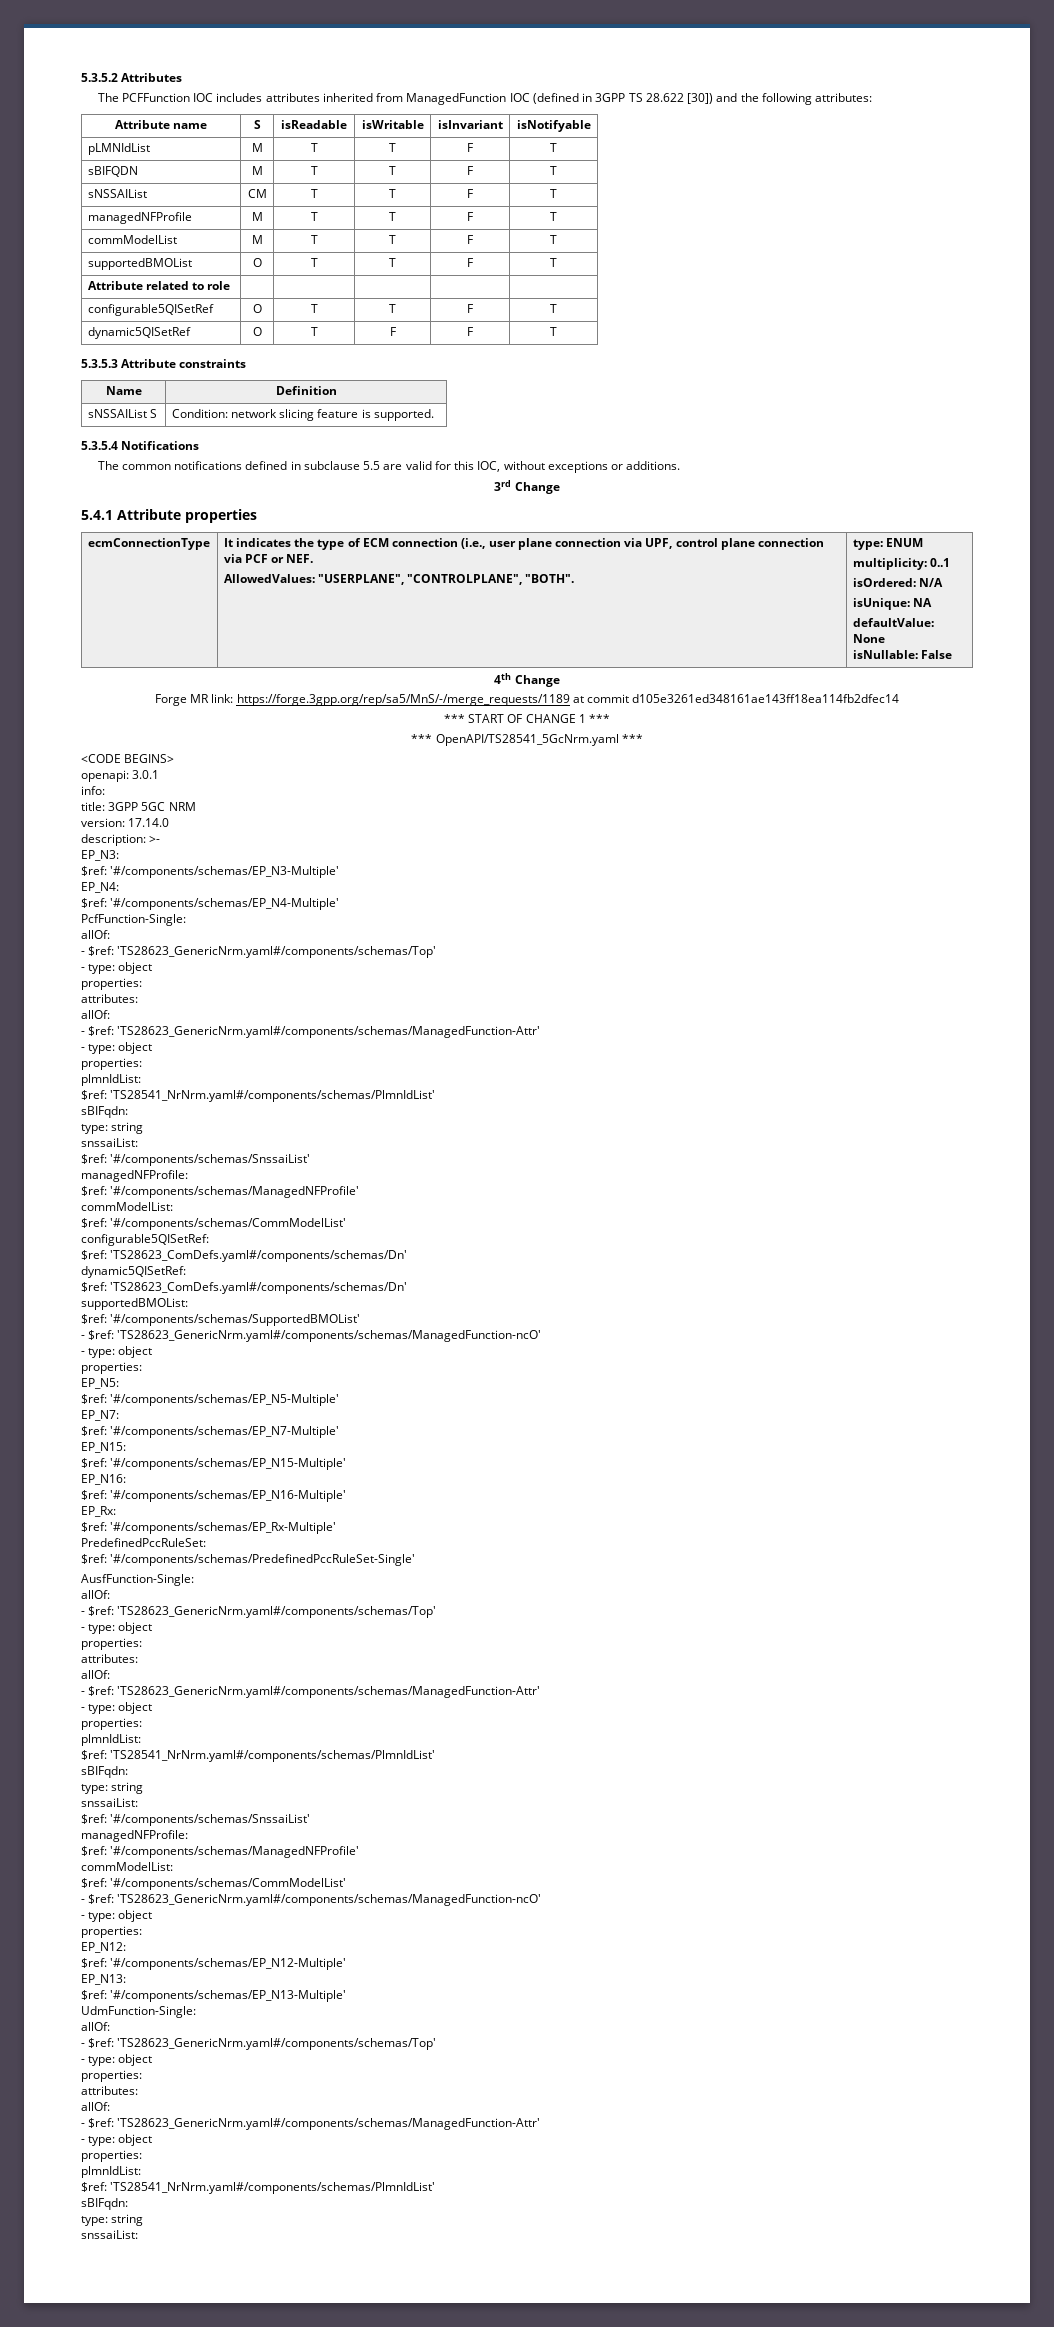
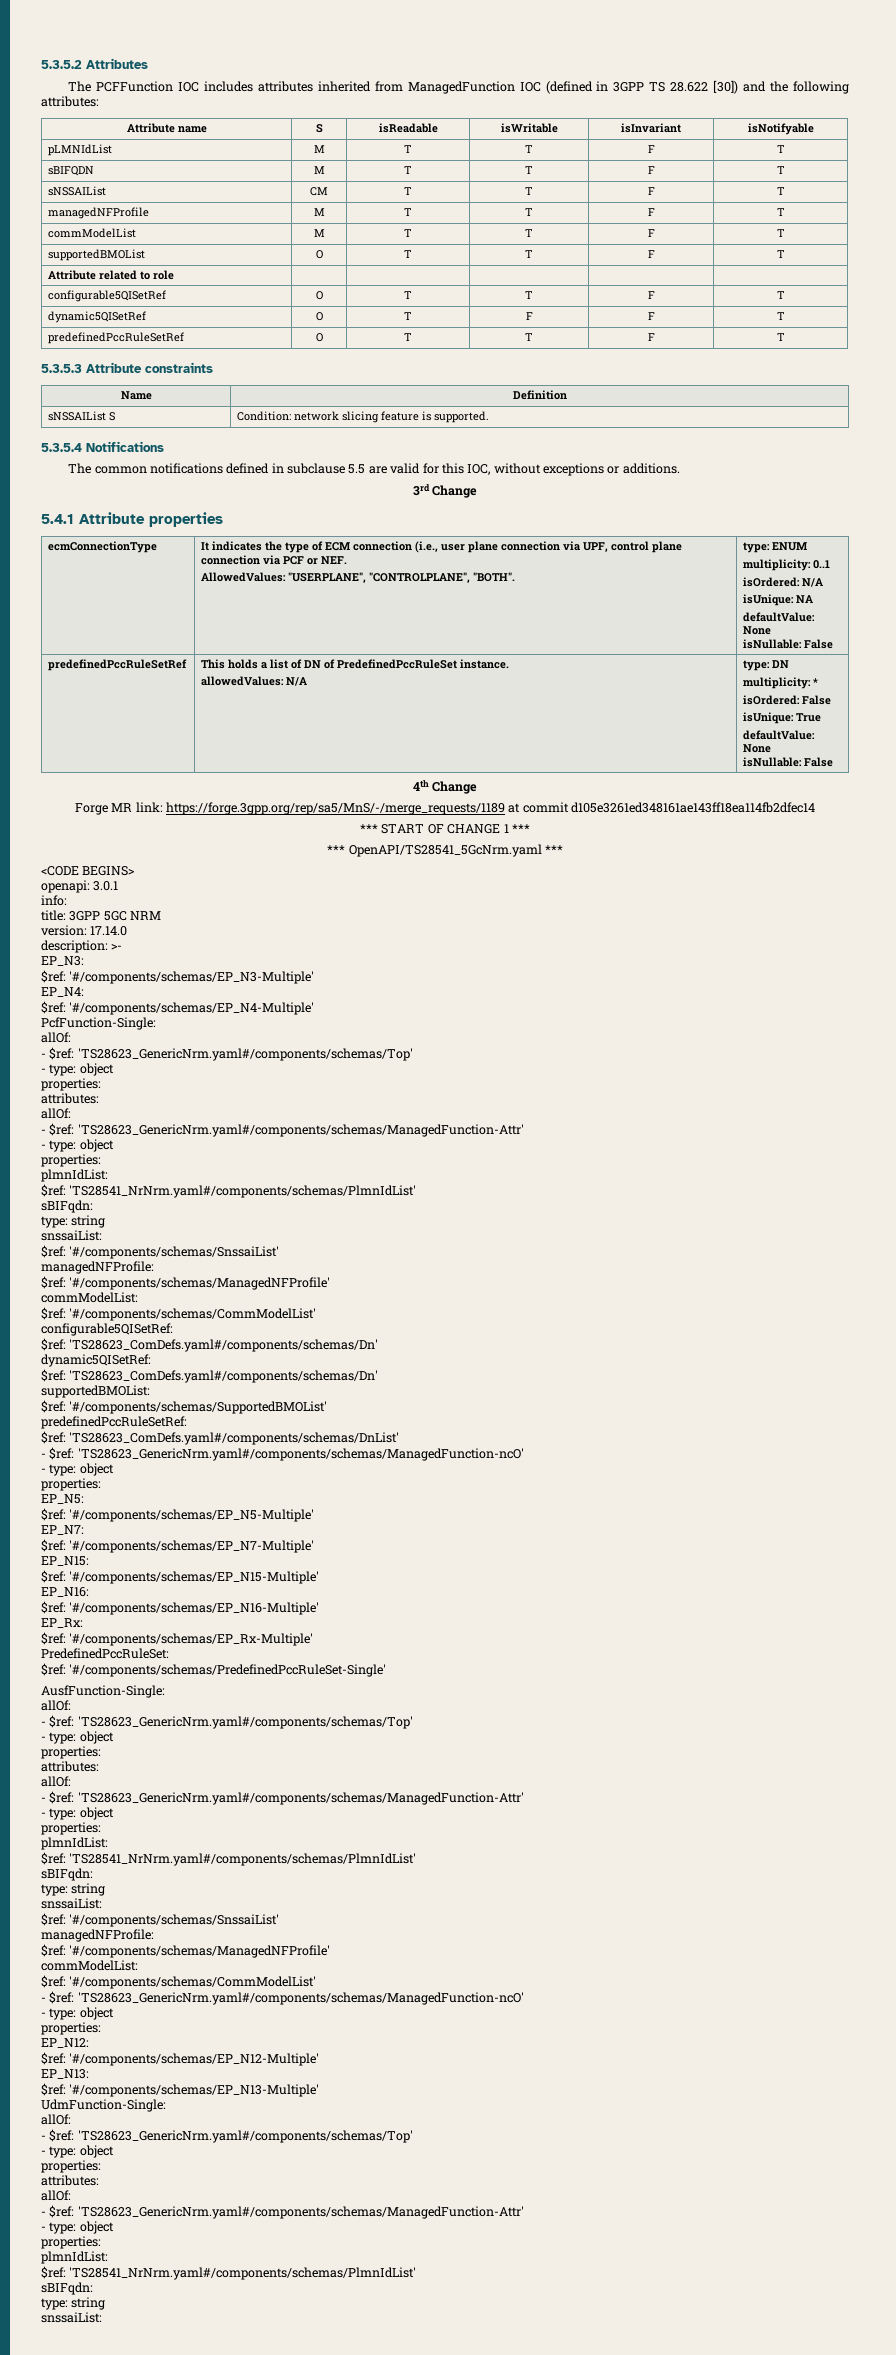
(557, 331) none -> [48,332,185,344] [315,333,323,342] [404,333,412,341] [525,333,533,341] [647,333,655,341] [776,333,785,341] // predefinedPccRuleSetRef | O | T | T | F | T
(952, 654) none -> [48,659,188,671] [201,659,510,669] [201,676,308,686] [743,660,790,671] [743,677,819,689] [743,695,832,705] [743,712,822,724] [743,730,816,740] [743,744,772,753] [743,757,834,767] // predefinedPccRuleSetRef | This holds a list of DN of PredefinedPccRuleSet instance. // allowedValues: N/A | type: DN // multiplicity: * // isOrdered: False // isUnique: True // defaultValue: None // isNullable: False
(361, 1320) none -> [41,1416,187,1429] [41,1431,400,1445] // predefinedPccRuleSetRef: // $ref: 'TS28623_ComDefs.yaml#/components/schemas/DnList'

